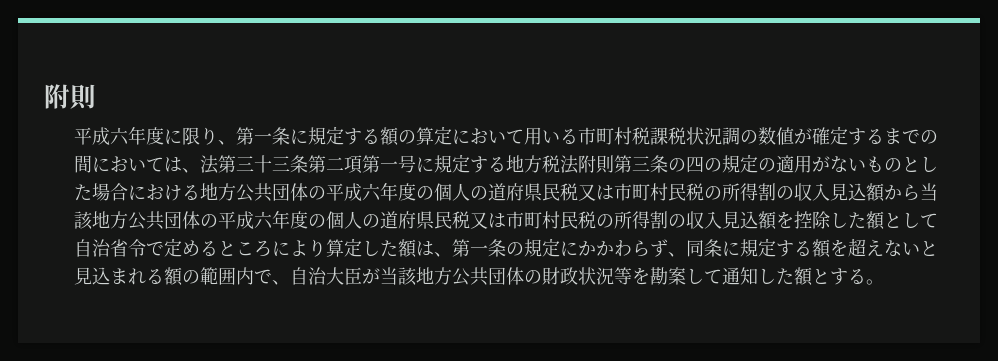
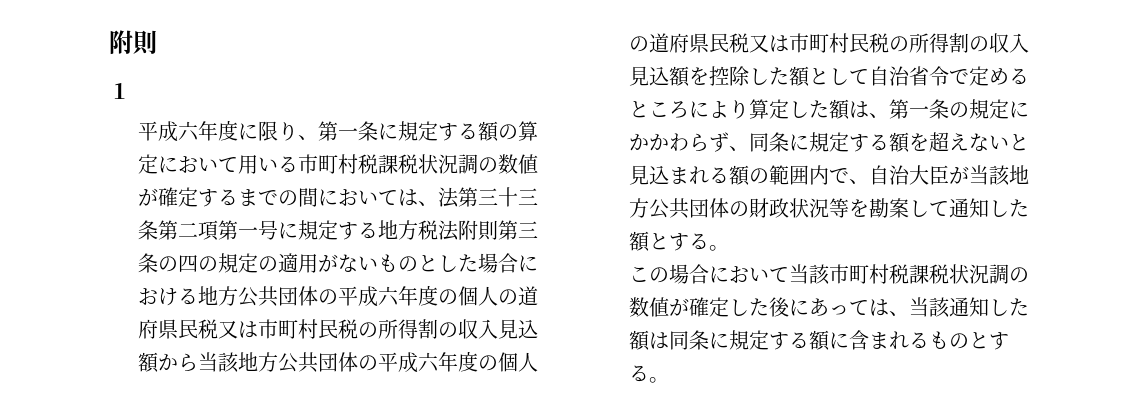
[44,84,96,110] 附則 -> [109,30,157,55] [109,83,130,99] 附則 // １
(884, 282) none -> [628,264,1029,285] [628,297,1029,318] [628,330,1009,351] [628,365,669,383] // この場合において当該市町村税課税状況調の数値が確定した後にあっては、当該通知した額は同条に規定する額に含まれるものとする。

